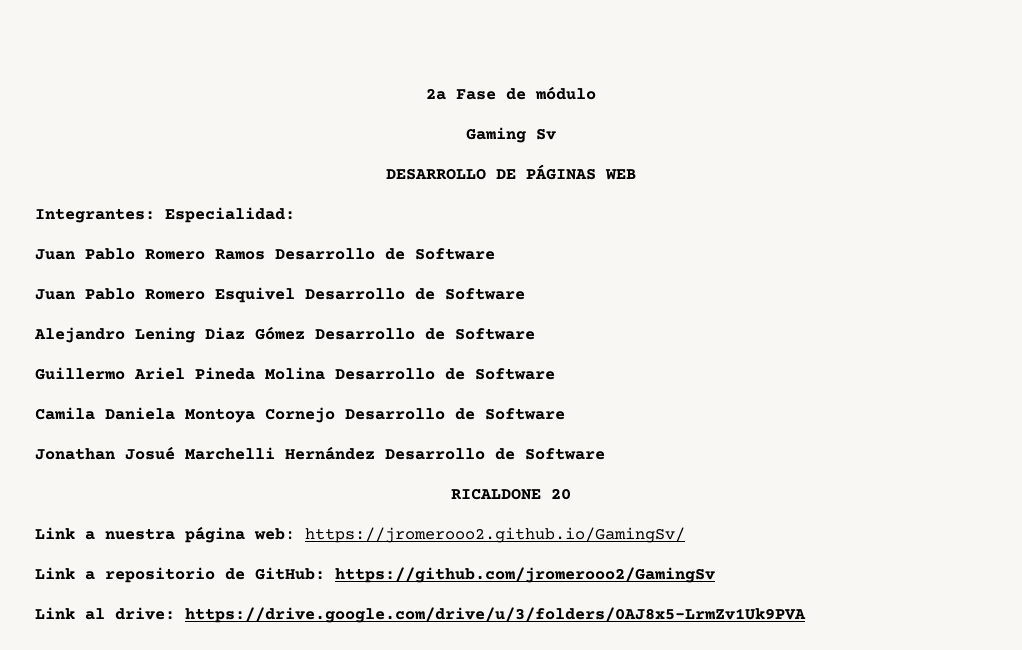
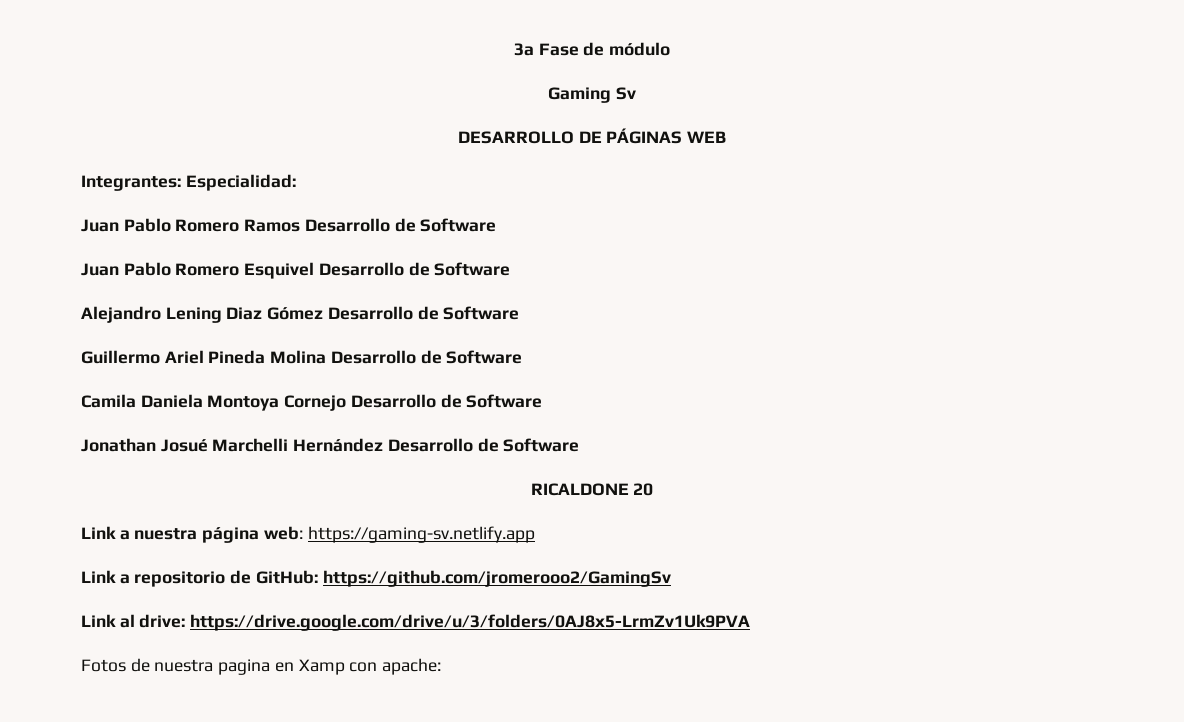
[426,88,446,100] 2a -> [513,43,534,56] 3a
[305,527,685,543] https://jromerooo2.github.io/GamingSv/ -> [307,526,535,543] https://gaming-sv.netlify.app
(806, 615) none -> [81,658,442,675] // Fotos de nuestra pagina en Xamp con apache:

